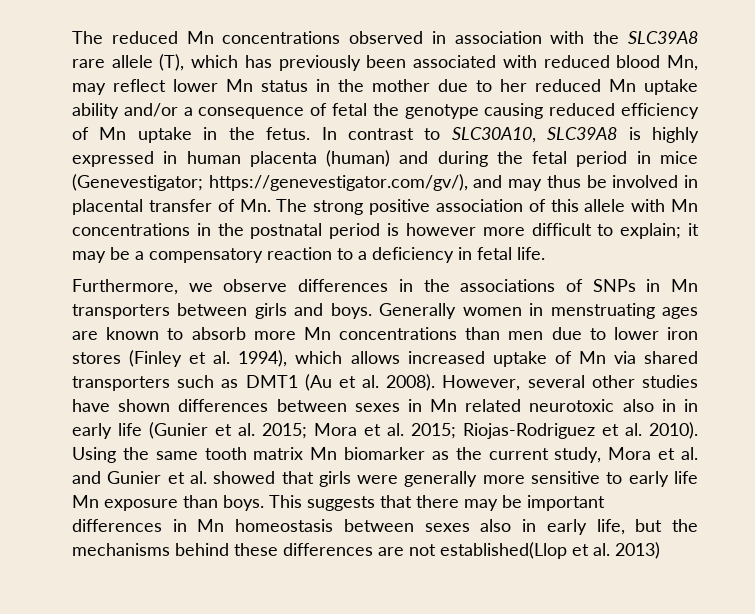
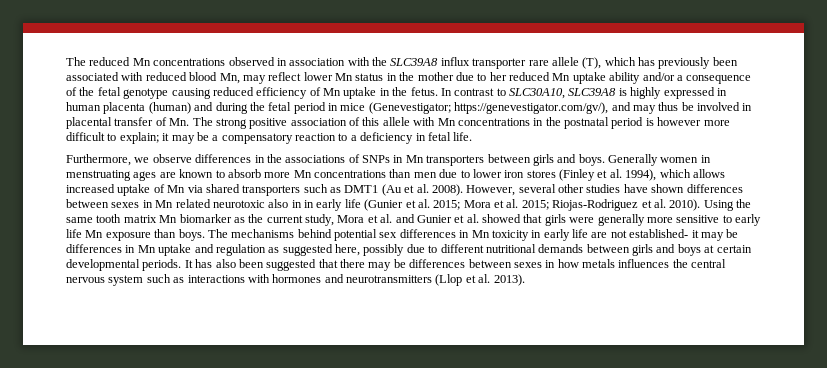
(698, 37) none -> [440,57,527,69] influx transporter
[332,103,399,116] fetal the -> [79,87,121,96] the fetal
[269,495,605,511] [72,519,699,535] [72,542,660,559] This suggests that there may be important differences in Mn homeostasis between sexes also in early life, but the mechanisms behind these differences are not established(Llop et al. 2013) -> [207,229,739,241] [66,244,752,256] [66,259,727,271] [66,274,525,286] The mechanisms behind potential sex differences in Mn toxicity in early life are not established- it may be differences in Mn uptake and regulation as suggested here, possibly due to different nutritional demands between girls and boys at certain developmental periods. It has also been suggested that there may be differences between sexes in how metals influences the central nervous system such as interactions with hormones and neurotransmitters (Llop et al. 2013).

